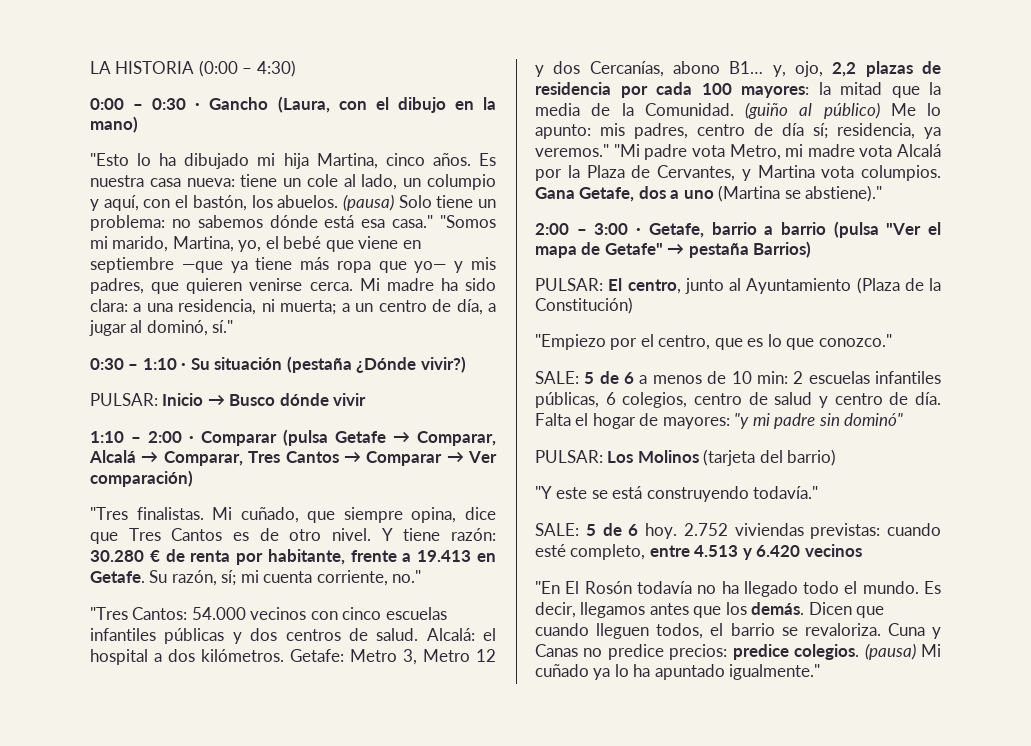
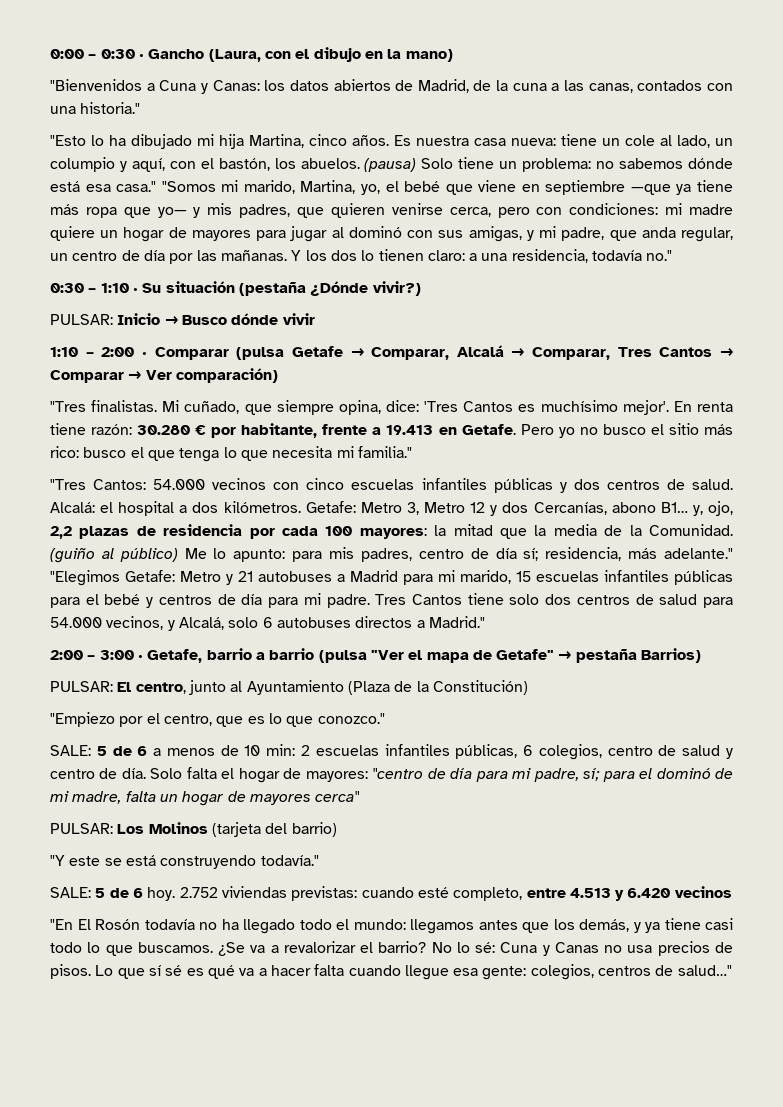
[90,60,296,77] LA HISTORIA (0:00 – 4:30) // -> (50, 54) none
(138, 124) none -> [50,79,733,94] [50,102,141,114] // "Bienvenidos a Cuna y Canas: los datos abiertos de Madrid, de la cuna a las canas, contados con una historia."
[309,278,496,291] [90,299,496,315] [89,320,234,336] cerca. Mi madre ha sido clara: a una residencia, ni muerta; a un centro de día, a jugar al dominó, sí." -> [449,203,734,218] [50,226,734,242] [50,249,673,264] cerca, pero con condiciones: mi madre quiere un hogar de mayores para jugar al dominó con sus amigas, y mi padre, que anda regular, un centro de día por las mañanas. Y los dos lo tienen claro: a una residencia, todavía no."
[465,507,496,520] [90,528,393,544] dice que Tres Cantos es de otro nivel. Y -> [386,400,733,415] dice: 'Tres Cantos es muchísimo mejor'. En renta
[165,549,231,562] de renta -> (207, 430) none
[149,570,422,586] Su razón, sí; mi cuenta corriente, no." -> [520,423,733,438] [50,446,412,462] Pero yo no busco el sitio más rico: busco el que tenga lo que necesita mi familia."
(591, 131) none -> [292,551,323,562] para
[924,127,941,139] [535,144,941,160] [535,165,941,181] [535,185,883,202] ya veremos." "Mi padre vota Metro, mi madre vota Alcalá por la Plaza de Cervantes, y Martina vota columpios. Gana Getafe, dos a uno (Martina se abstiene)." -> [628,548,734,559] [50,570,733,586] [50,593,733,608] [50,616,485,631] más adelante." "Elegimos Getafe: Metro y 21 autobuses a Madrid para mi marido, 15 escuelas infantiles públicas para el bebé y centros de día para mi padre. Tres Cantos tiene solo dos centros de salud para 54.000 vecinos, y Alcalá, solo 6 autobuses directos a Madrid."
[535,413,571,426] Falta -> [150,767,217,779] Solo falta
[734,413,904,429] "y mi padre sin dominó" -> [372,768,734,782] [50,791,361,806] "centro de día para mi padre, sí; para el dominó de mi madre, falta un hogar de mayores cerca"
[862,581,942,594] [535,602,576,618] mundo. Es decir, -> [353,919,406,930] mundo:
[751,602,885,618] [535,623,941,639] [535,643,941,660] [535,664,821,680] demás. Dicen que cuando lleguen todos, el barrio se revaloriza. Cuna y Canas no predice precios: predice colegios. (pausa) Mi cuñado ya lo ha apuntado igualmente." -> [579,918,733,933] [50,941,733,956] [50,964,732,980] demás, y ya tiene casi todo lo que buscamos. ¿Se va a revalorizar el barrio? No lo sé: Cuna y Canas no usa precios de pisos. Lo que sí sé es qué va a hacer falta cuando llegue esa gente: colegios, centros de salud…"

